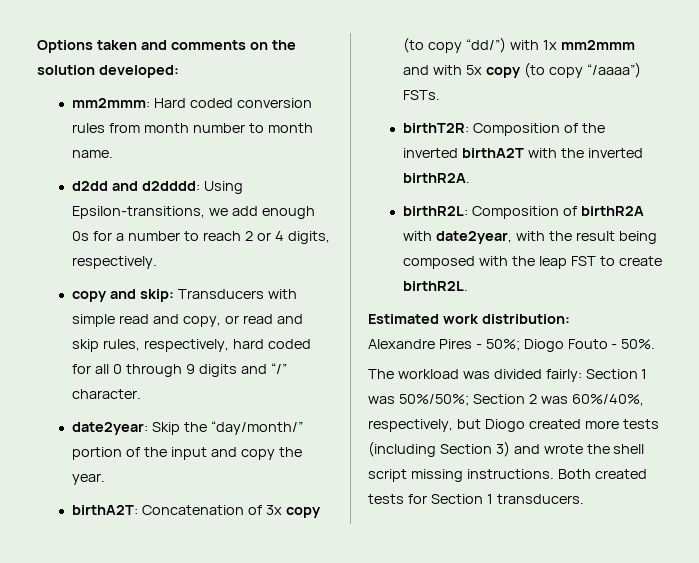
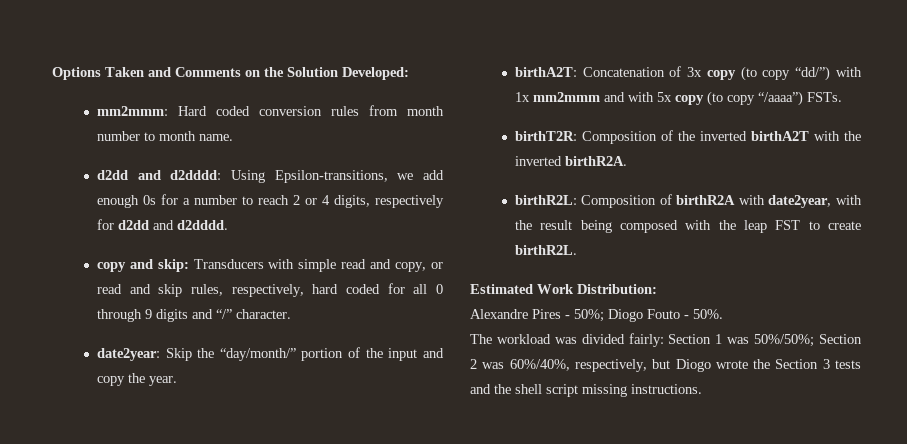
[96,40,296,50] [37,65,179,78] taken and comments on the solution developed: -> [105,67,409,80] Taken and Comments on the Solution Developed:
[72,256,158,269] respectively. -> [375,195,444,208] [96,219,228,230] respectively for d2dd and d2dddd.
[442,314,570,324] work distribution: -> [537,284,657,294] Work Distribution:
[528,419,659,429] [368,441,583,457] created more tests (including Section 3) and wrote -> [715,359,861,369] [470,384,491,394] wrote the Section 3 tests and
[557,469,647,479] [368,494,584,504] Both created tests for Section 1 transducers. -> (702, 389) none

